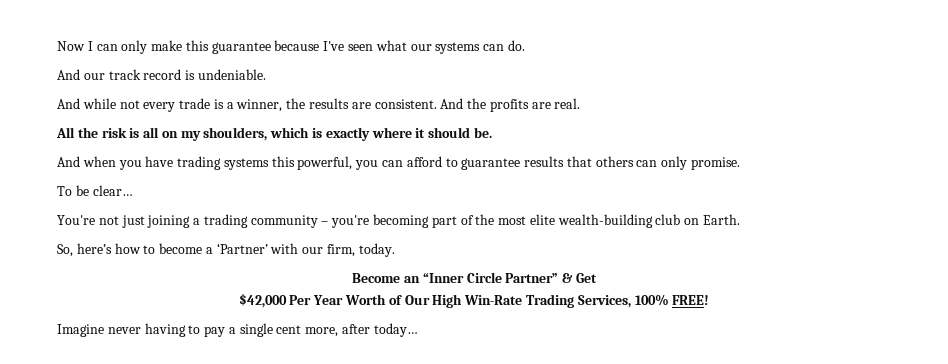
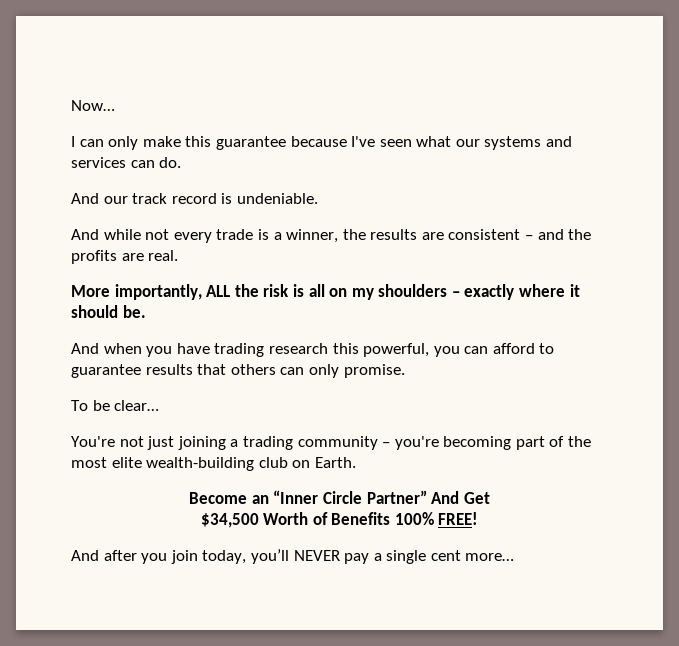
[57,41,85,51] Now -> [71,100,115,111] Now… //
(481, 48) none -> [546,136,573,147] [71,157,126,168] and services
[374,98,464,109] consistent. And -> [448,229,564,240] consistent – and
[56,127,75,138] All -> [71,284,231,300] More importantly, ALL
[203,127,323,141] shoulders, which is -> [378,284,460,297] shoulders –
[223,158,269,170] systems -> [268,343,328,354] research
[57,243,395,257] // So, here’s how to become a ‘Partner’ with our firm, today. -> (356, 462) none
[562,273,574,283] & -> [431,491,460,504] And
[238,293,710,308] [57,323,201,337] $42,000 Per Year Worth of Our High Win-Rate Trading Services, 100% FREE! // Imagine never having to -> [200,512,479,528] [71,549,340,564] $34,500 Worth of Benefits 100% FREE! // And after you join today, you’ll NEVER
[305,323,418,337] more, after today… -> [465,553,515,561] more…

